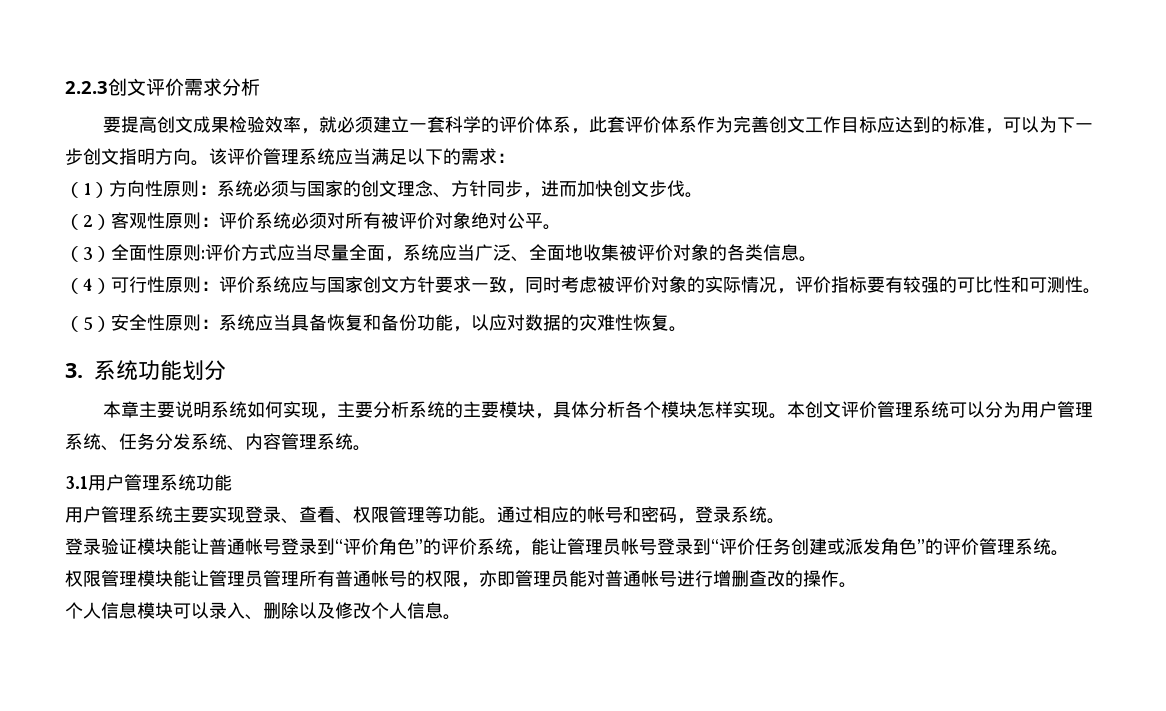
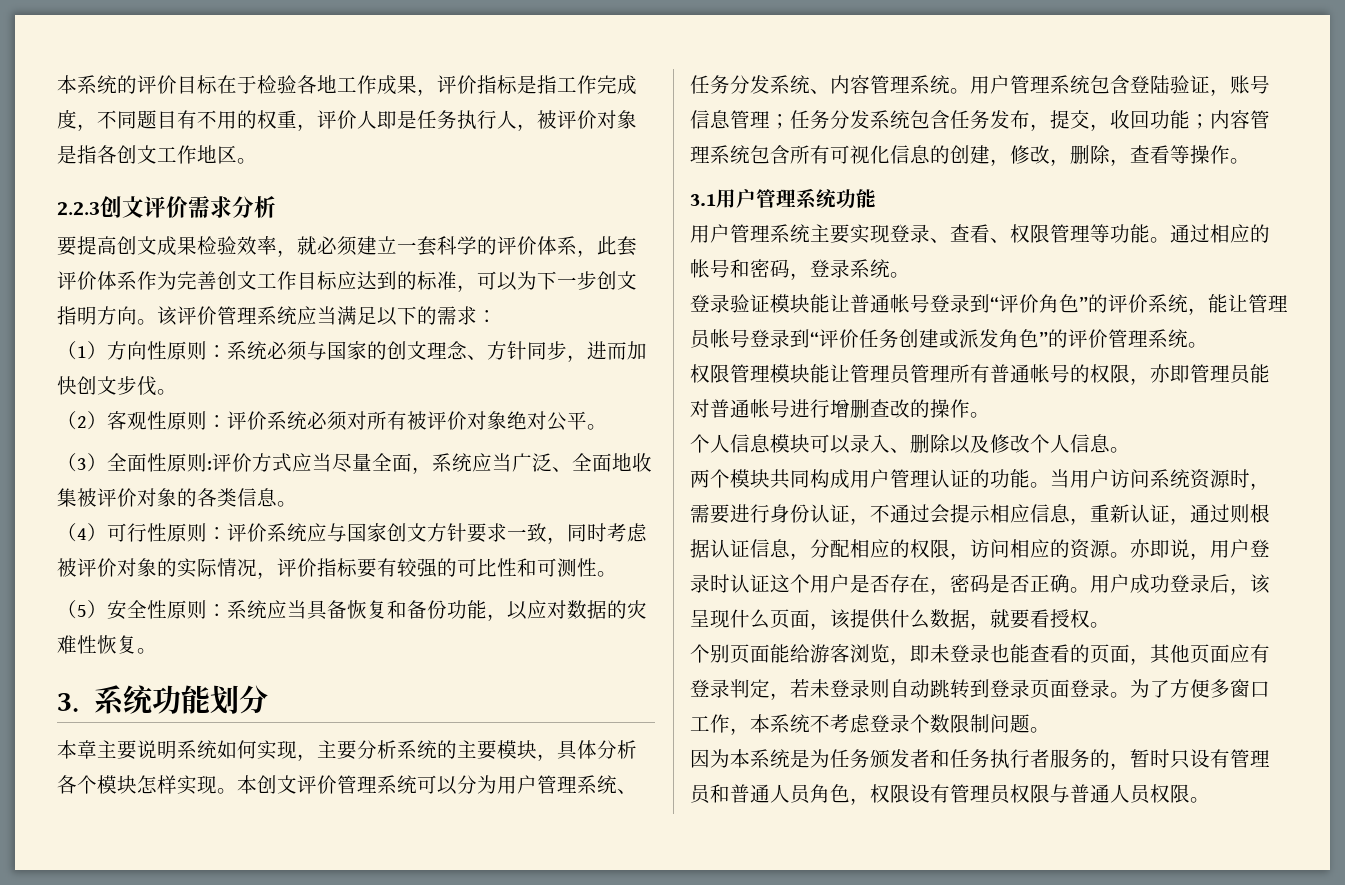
(65, 87) none -> [57,75,637,96] [57,110,637,131] [57,145,257,164] 本系统的评价目标在于检验各地工作成果，评价指标是指工作完成度，不同题目有不用的权重，评价人即是任务执行人，被评价对象是指各创文工作地区。 //
(371, 448) none -> [970,75,1270,96] [690,110,1270,131] [690,145,1250,166] 用户管理系统包含登陆验证，账号信息管理；任务分发系统包含任务发布，提交，收回功能；内容管理系统包含所有可视化信息的创建，修改，删除，查看等操作。
(461, 617) none -> [690,469,1270,490] [690,504,1270,525] [690,539,1270,560] [690,574,1270,595] [690,609,1110,630] [690,644,1270,665] [690,679,1270,700] [690,714,1050,735] [690,749,1270,770] [690,784,1210,805] // 两个模块共同构成用户管理认证的功能。当用户访问系统资源时，需要进行身份认证，不通过会提示相应信息，重新认证，通过则根据认证信息，分配相应的权限，访问相应的资源。亦即说，用户登录时认证这个用户是否存在，密码是否正确。用户成功登录后，该呈现什么页面，该提供什么数据，就要看授权。 // 个别页面能给游客浏览，即未登录也能查看的页面，其他页面应有登录判定，若未登录则自动跳转到登录页面登录。为了方便多窗口工作，本系统不考虑登录个数限制问题。 // 因为本系统是为任务颁发者和任务执行者服务的，暂时只设有管理员和普通人员角色，权限设有管理员权限与普通人员权限。

